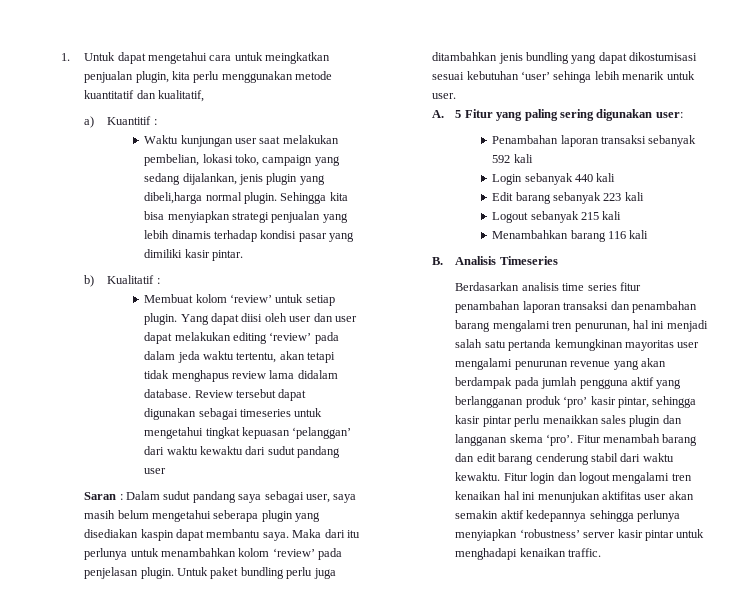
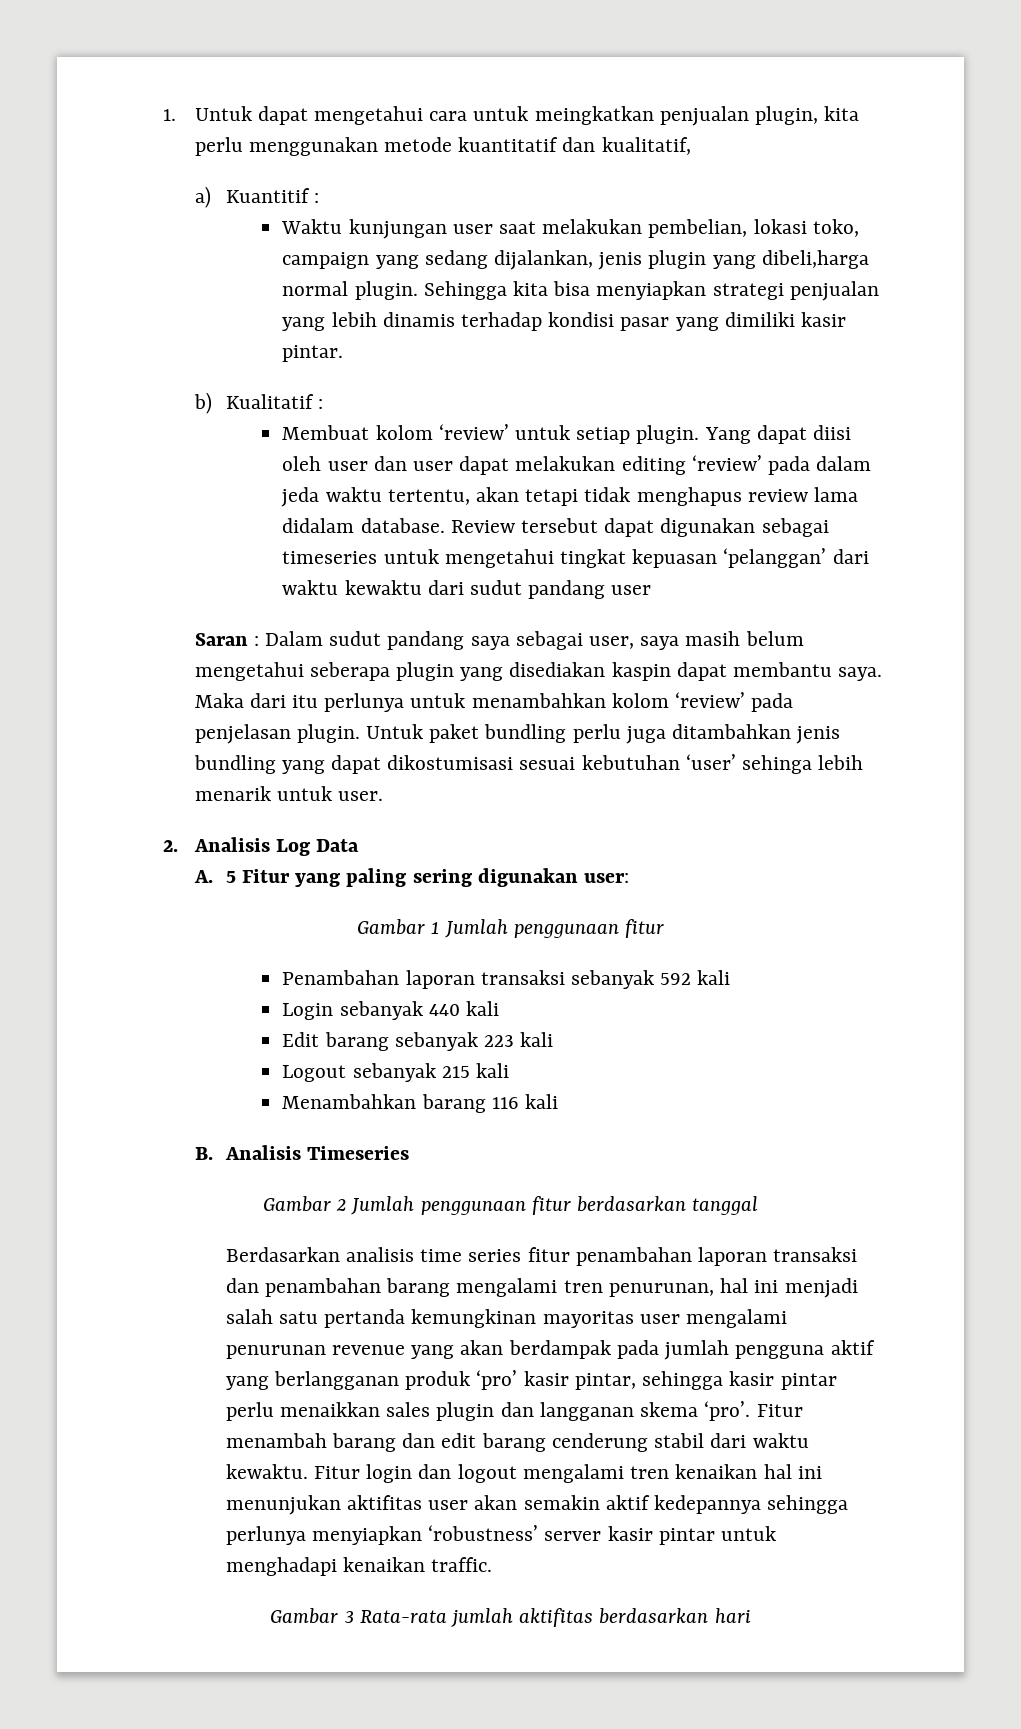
(457, 96) none -> [163,837,359,856] // 2. Analisis Log Data
(683, 115) none -> [356,919,665,938] // Gambar 1 Jumlah penggunaan fitur
(558, 260) none -> [262,1196,759,1215] // Gambar 2 Jumlah penggunaan fitur berdasarkan tanggal
(602, 552) none -> [270,1608,751,1627] // Gambar 3 Rata-rata jumlah aktifitas berdasarkan hari

